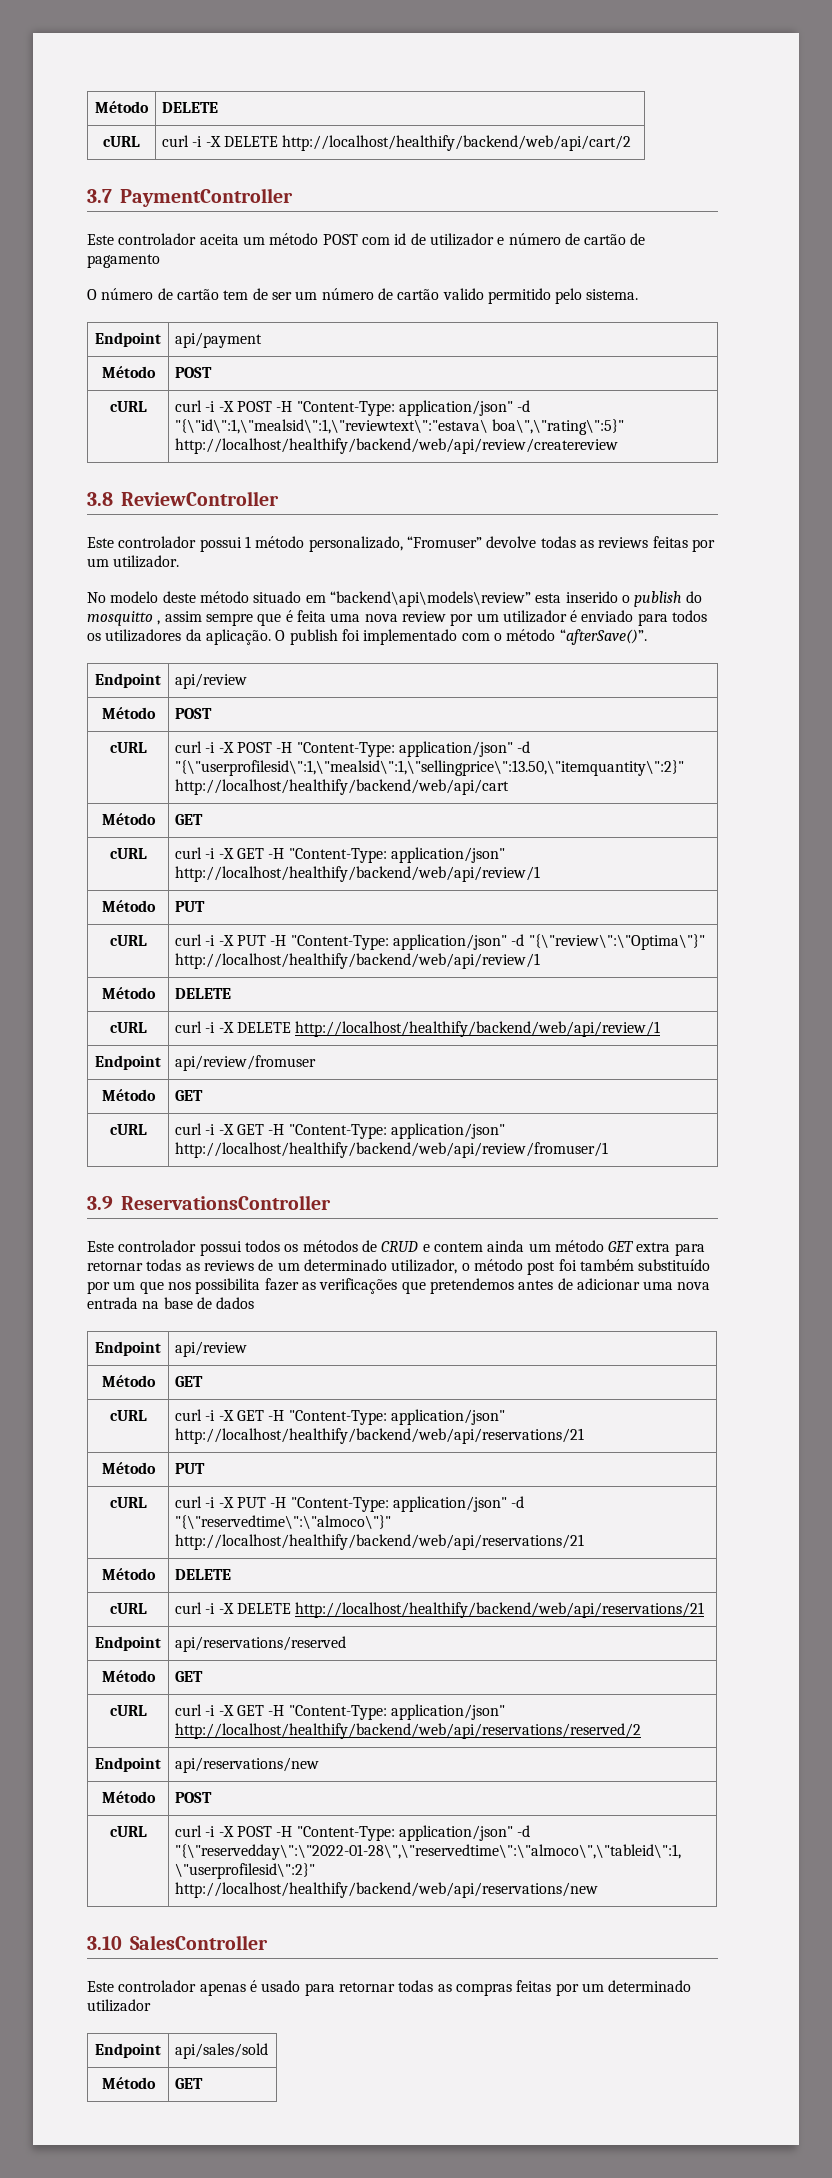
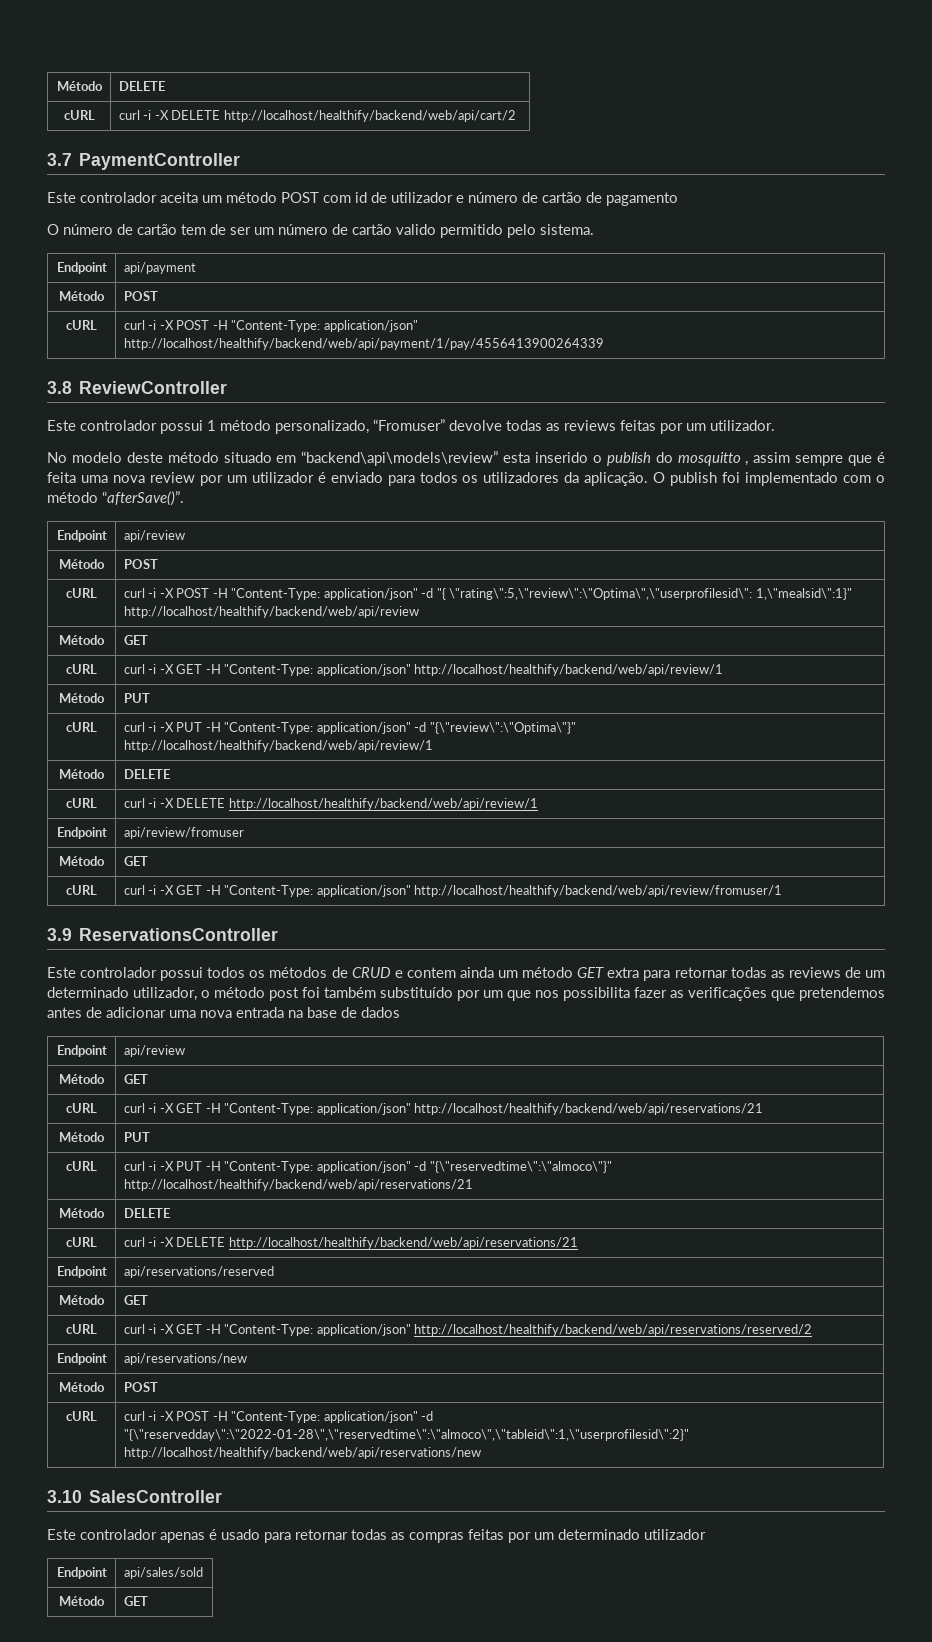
[517,400,531,412] [175,419,625,435] [175,438,619,454] -d "{\"id\":1,\"mealsid\":1,\"reviewtext\":"estava\ boa\",\"rating\":5}" http://localhost/healthify/backend/web/api/review/createreview -> [123,338,604,350] http://localhost/healthify/backend/web/api/payment/1/pay/4556413900264339
[175,760,685,776] [175,779,510,795] "{\"userprofilesid\":1,\"mealsid\":1,\"sellingprice\":13.50,\"itemquantity\":2}" http://localhost/healthify/backend/web/api/cart -> [436,588,852,600] [123,606,419,618] "{ \"rating\":5,\"review\":\"Optima\",\"userprofilesid\": 1,\"mealsid\":1}" http://localhost/healthify/backend/web/api/review

